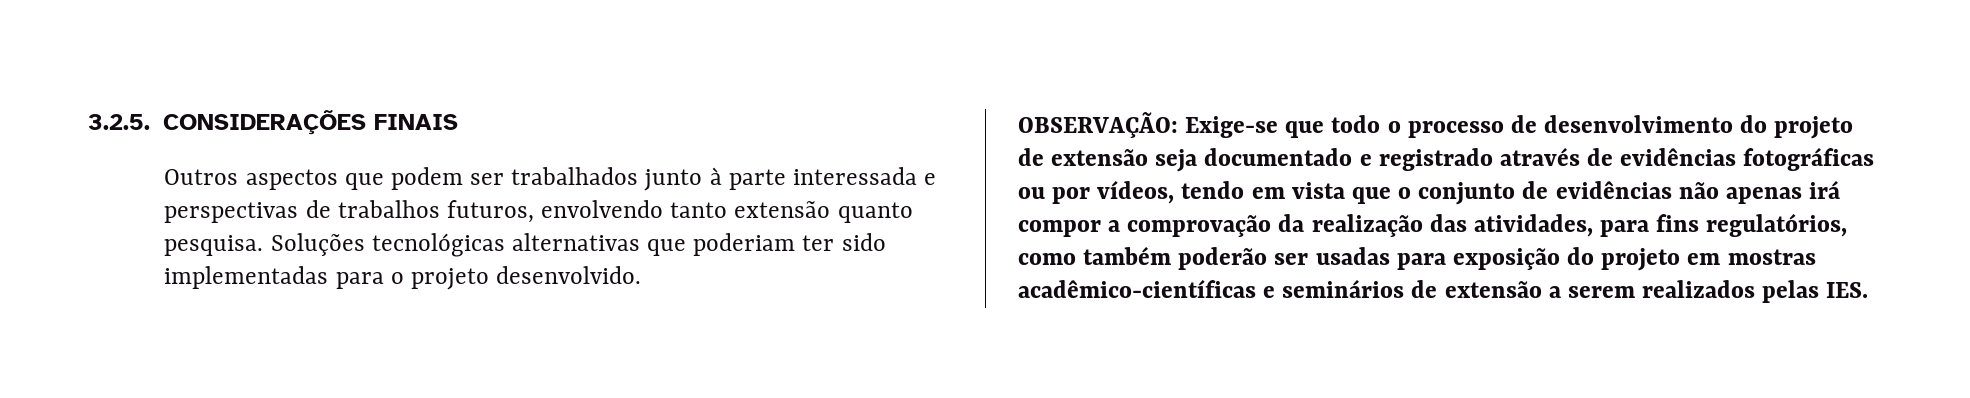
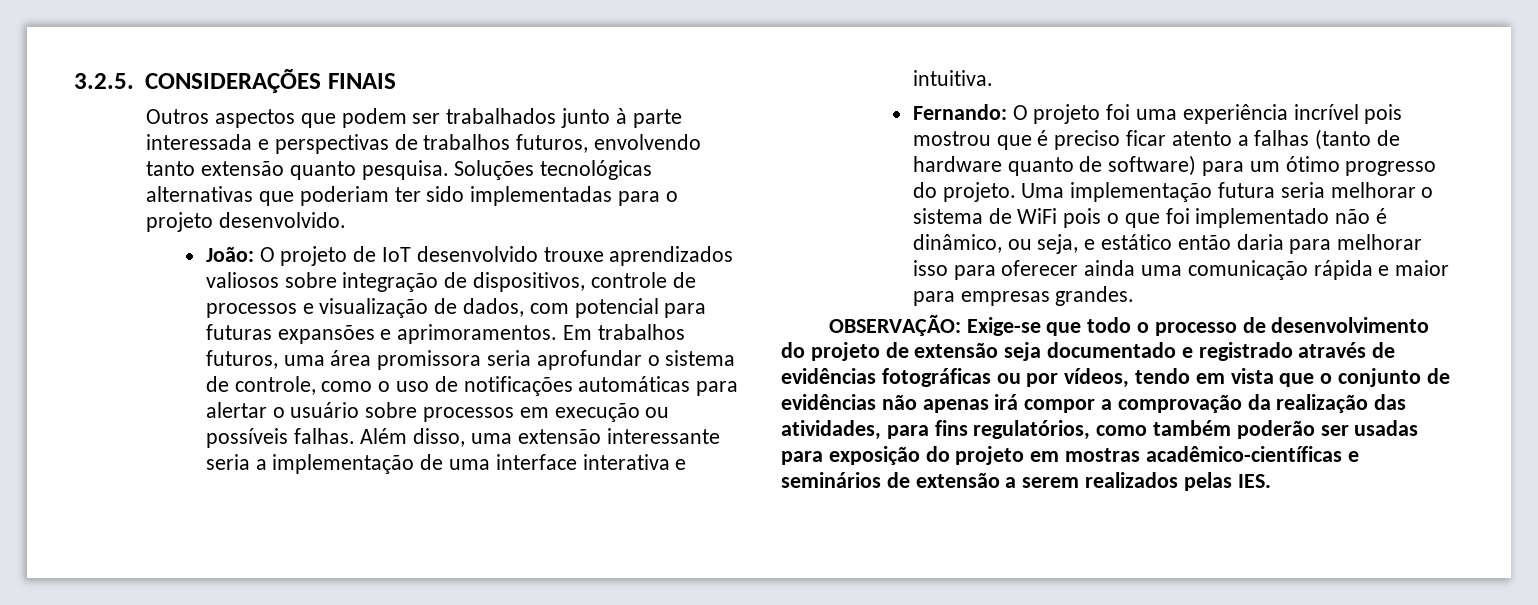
(642, 275) none -> [205,246,734,266] [205,272,696,292] [205,298,707,318] [205,324,685,344] [205,350,736,370] [205,376,739,396] [205,402,670,422] [205,428,720,448] [205,454,687,474] [912,70,993,86] [912,104,1403,124] [912,129,1401,150] [912,155,1437,176] [912,182,1434,202] [912,208,1388,228] [912,234,1423,254] [912,260,1450,280] [912,286,1135,306] // João: O projeto de IoT desenvolvido trouxe aprendizados valiosos sobre integração de dispositivos, controle de processos e visualização de dados, com potencial para futuras expansões e aprimoramentos. Em trabalhos futuros, uma área promissora seria aprofundar o sistema de controle, como o uso de notificações automáticas para alertar o usuário sobre processos em execução ou possíveis falhas. Além disso, uma extensão interessante seria a implementação de uma interface interativa e intuitiva. // Fernando: O projeto foi uma experiência incrível pois mostrou que é preciso ficar atento a falhas (tanto de hardware quanto de software) para um ótimo progresso do projeto. Uma implementação futura seria melhorar o sistema de WiFi pois o que foi implementado não é dinâmico, ou seja, e estático então daria para melhorar isso para oferecer ainda uma comunicação rápida e maior para empresas grandes.

